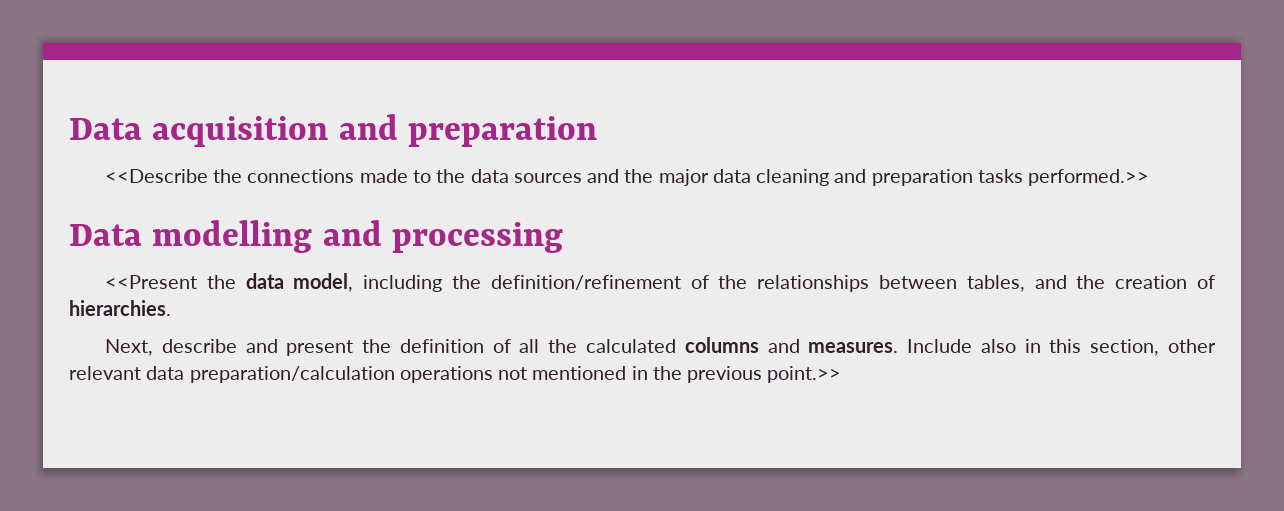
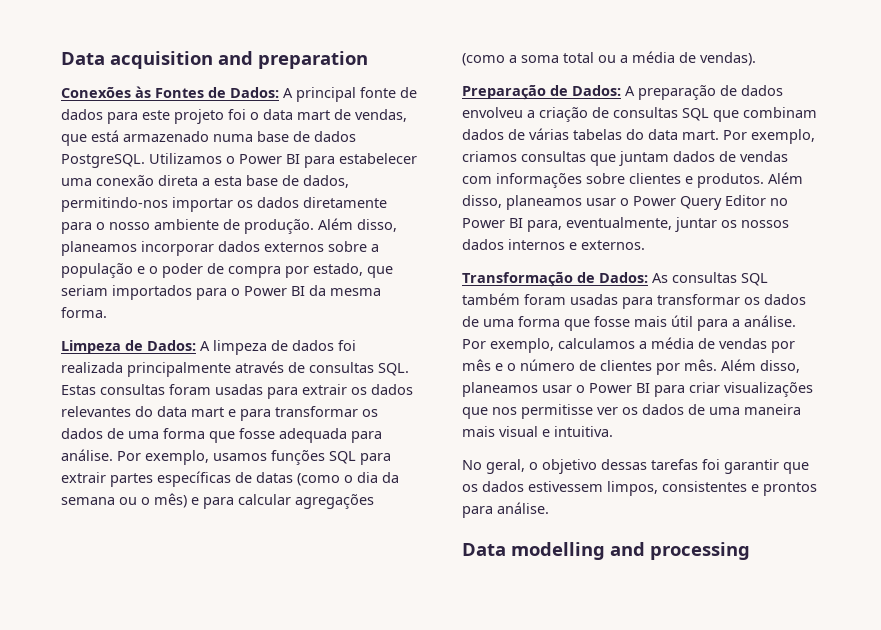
[104,169,1150,186] [69,220,564,253] [104,273,1215,292] [69,300,171,316] [104,337,1216,356] [69,366,842,383] <<Describe the connections made to the data sources and the major data cleaning and preparation tasks performed.>> // Data modelling and processing // <<Present the data model, including the definition/refinement of the relationships between tables, and the creation of hierarchies. // Next, describe and present the definition of all the calculated columns and measures. Include also in this section, other relevant data preparation/calculation operations not mentioned in the previous point.>> -> [61,86,417,102] [61,109,407,124] [61,130,356,146] [61,153,417,168] [61,175,349,188] [61,197,387,212] [61,218,397,234] [61,241,379,256] [61,263,393,278] [61,285,381,300] [61,307,107,318] [61,340,356,355] [61,361,409,377] [61,384,413,399] [61,406,378,421] [61,428,382,443] [61,449,391,465] [61,471,399,487] [61,493,374,509] [462,51,756,66] [462,85,783,100] [462,107,817,122] [462,128,815,144] [462,151,788,166] [462,172,803,188] [462,195,788,210] [462,217,789,232] [462,239,645,250] [462,272,768,287] [462,293,806,309] [462,315,796,331] [462,337,795,353] [462,359,800,375] [462,382,813,397] [462,404,801,419] [462,426,613,437] [462,459,809,474] [462,481,817,496] [462,502,549,518] [462,542,750,560] Conexões às Fontes de Dados: A principal fonte de dados para este projeto foi o data mart de vendas, que está armazenado numa base de dados PostgreSQL. Utilizamos o Power BI para estabelecer uma conexão direta a esta base de dados, permitindo-nos importar os dados diretamente para o nosso ambiente de produção. Além disso, planeamos incorporar dados externos sobre a população e o poder de compra por estado, que seriam importados para o Power BI da mesma forma. // Limpeza de Dados: A limpeza de dados foi realizada principalmente através de consultas SQL. Estas consultas foram usadas para extrair os dados relevantes do data mart e para transformar os dados de uma forma que fosse adequada para análise. Por exemplo, usamos funções SQL para extrair partes específicas de datas (como o dia da semana ou o mês) e para calcular agregações (como a soma total ou a média de vendas). // Preparação de Dados: A preparação de dados envolveu a criação de consultas SQL que combinam dados de várias tabelas do data mart. Por exemplo, criamos consultas que juntam dados de vendas com informações sobre clientes e produtos. Além disso, planeamos usar o Power Query Editor no Power BI para, eventualmente, juntar os nossos dados internos e externos. // Transformação de Dados: As consultas SQL também foram usadas para transformar os dados de uma forma que fosse mais útil para a análise. Por exemplo, calculamos a média de vendas por mês e o número de clientes por mês. Além disso, planeamos usar o Power BI para criar visualizações que nos permitisse ver os dados de uma maneira mais visual e intuitiva. // No geral, o objetivo dessas tarefas foi garantir que os dados estivessem limpos, consistentes e prontos para análise. // Data modelling and processing

